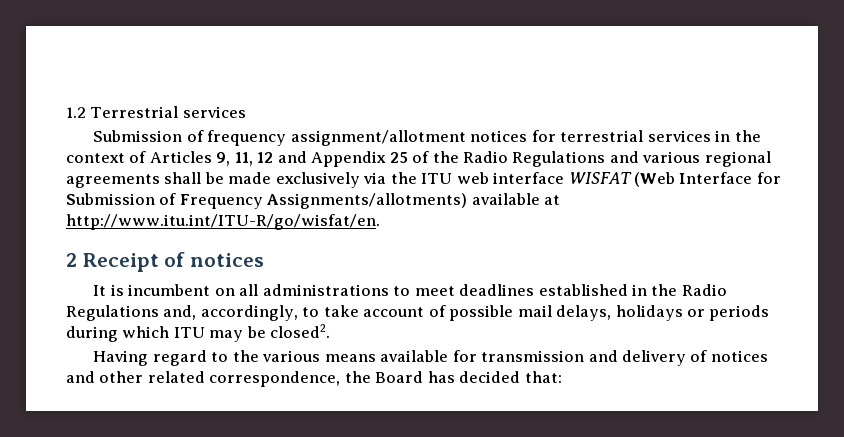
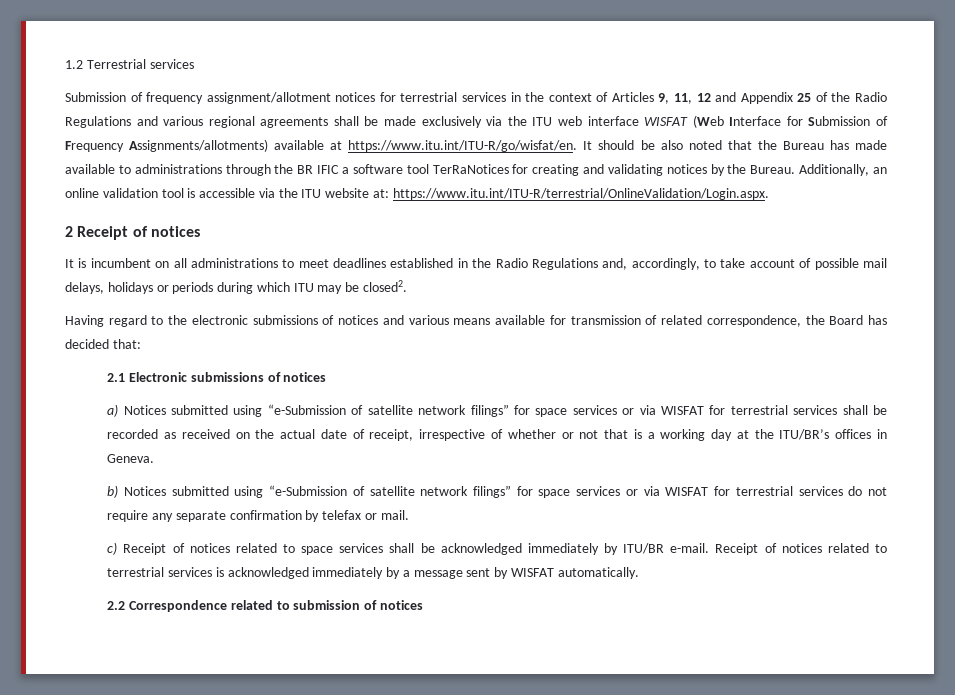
[66,214,380,230] http://www.itu.int/ITU-R/go/wisfat/en. -> [348,140,887,152] [65,164,888,176] [65,188,769,200] https://www.itu.int/ITU-R/go/wisfat/en. It should be also noted that the Bureau has made available to administrations through the BR IFIC a software tool TerRaNotices for creating and validating notices by the Bureau. Additionally, an online validation tool is accessible via the ITU website at: https://www.itu.int/ITU-R/terrestrial/OnlineValidation/Login.aspx.
(259, 356) none -> [191,315,404,325] electronic submissions of notices and
[588,350,768,366] [66,371,144,383] and delivery of notices and other -> [645,315,658,325] of
(562, 377) none -> [107,372,327,382] [107,404,887,417] [107,429,888,441] [107,454,155,463] [107,485,888,498] [107,510,409,522] [107,542,888,555] [107,567,639,579] [107,600,423,612] // 2.1 Electronic submissions of notices // a) Notices submitted using “e-Submission of satellite network filings” for space services or via WISFAT for terrestrial services shall be recorded as received on the actual date of receipt, irrespective of whether or not that is a working day at the ITU/BR’s offices in Geneva. // b) Notices submitted using “e-Submission of satellite network filings” for space services or via WISFAT for terrestrial services do not require any separate confirmation by telefax or mail. // c) Receipt of notices related to space services shall be acknowledged immediately by ITU/BR e-mail. Receipt of notices related to terrestrial services is acknowledged immediately by a message sent by WISFAT automatically. // 2.2 Correspondence related to submission of notices

